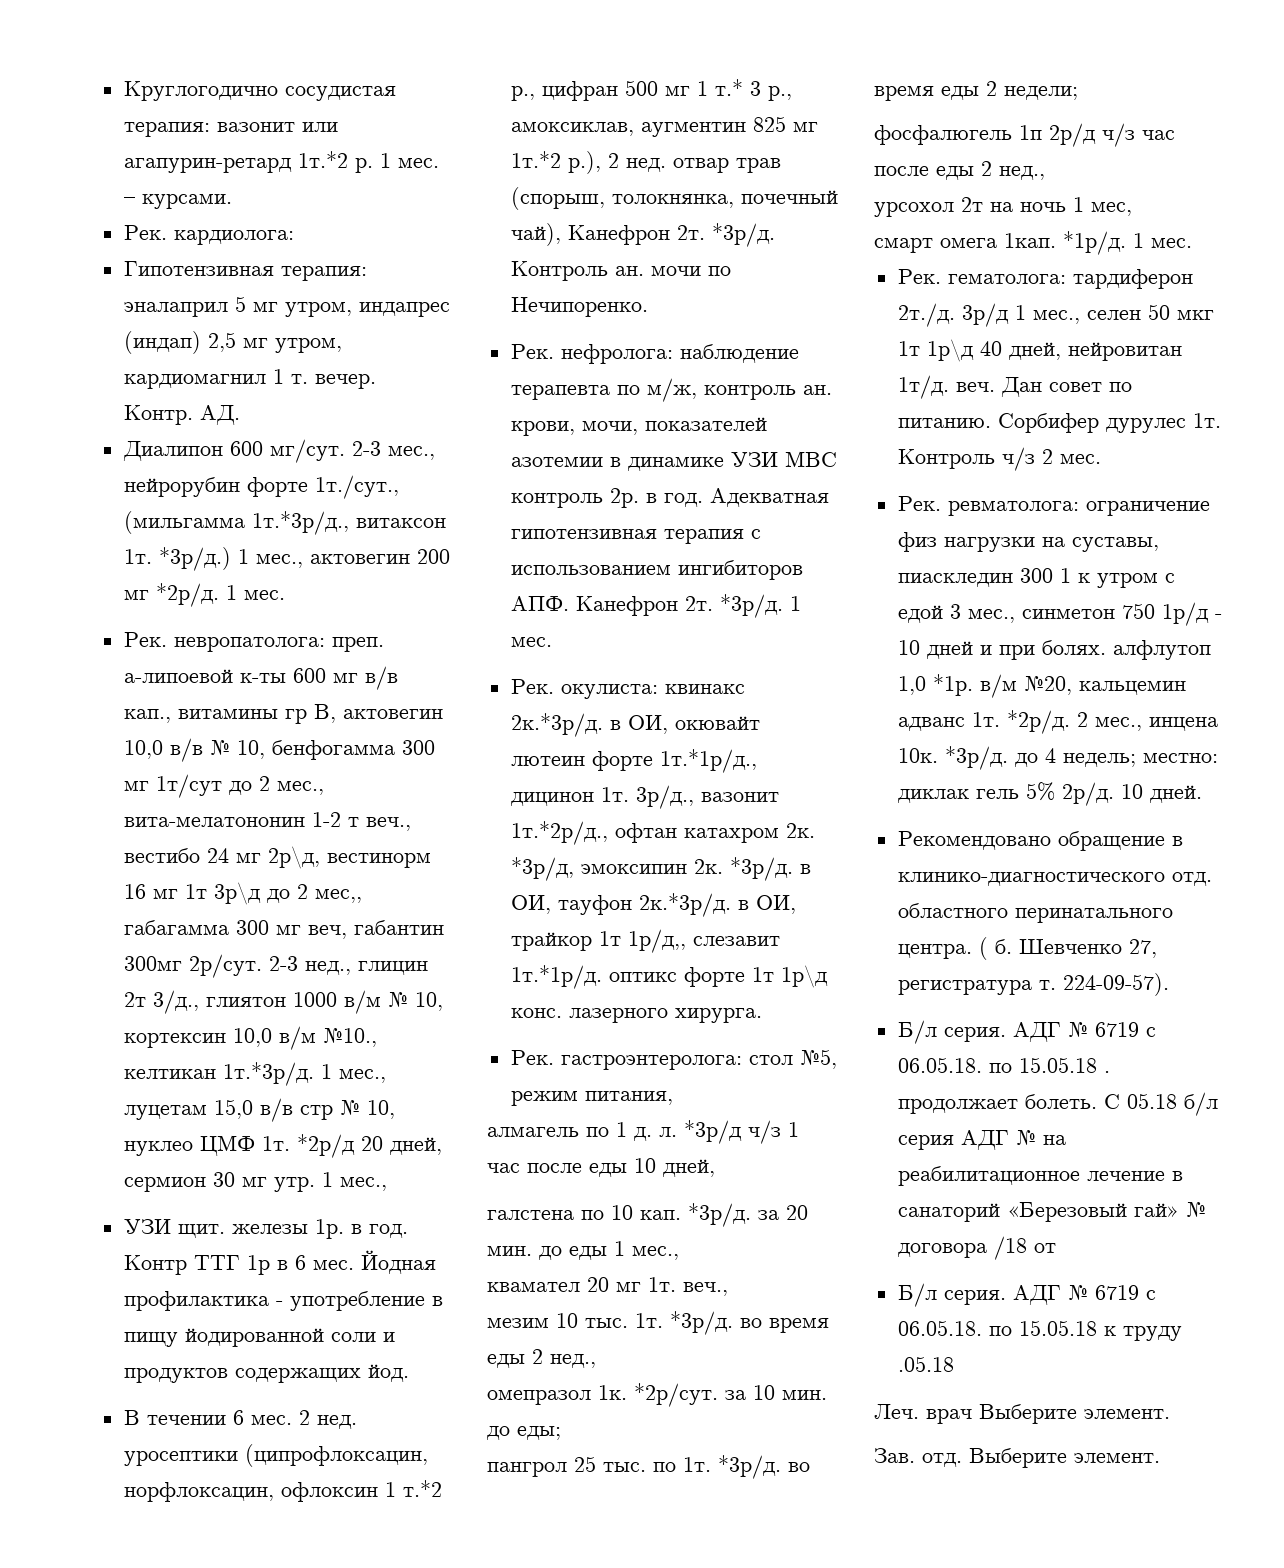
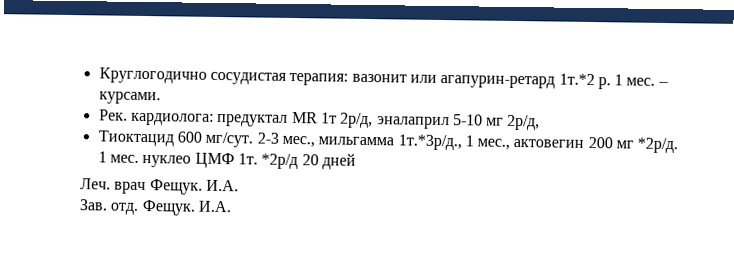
[123,261,367,281] [123,296,450,317] [123,331,342,354] [123,369,376,389] [123,405,240,425] [122,439,435,463] [123,475,399,499] [123,511,446,535] [123,547,231,571] // Гипотензивная терапия: эналаприл 5 мг утром, индапрес (индап) 2,5 мг утром, кардиомагнил 1 т. вечер. Контр. АД. // Диалипон 600 мг/сут. 2-3 мес., нейрорубин форте 1т./сут., (мильгамма 1т.*3р/д., витаксон 1т. *3р/д.) -> [217,111,541,131] [97,130,462,151] предуктал MR 1т 2р/д, эналаприл 5-10 мг 2р/д, // Тиоктацид 600 мг/сут. 2-3 мес., мильгамма 1т.*3р/д.,
[123,632,384,652] [123,666,398,690] [123,704,443,724] [123,738,435,762] [123,774,324,798] [123,812,411,831] [123,846,431,869] [123,882,362,905] [123,920,444,939] [123,954,428,978] [123,990,443,1014] [123,1026,377,1050] [123,1062,386,1086] [123,1098,395,1122] // Рек. невропатолога: преп. а-липоевой к-ты 600 мг в/в кап., витамины гр В, актовегин 10,0 в/в № 10, бенфогамма 300 мг 1т/сут до 2 мес., вита-мелатононин 1-2 т веч., вестибо 24 мг 2р\д, вестинорм 16 мг 1т 3р\д до 2 мес,, габагамма 300 мг веч, габантин 300мг 2р/сут. 2-3 нед., глицин 2т 3/д., глиятон 1000 в/м № 10, кортексин 10,0 в/м №10., келтикан 1т.*3р/д. 1 мес., луцетам 15,0 в/в стр № 10, -> (139, 158) none
[389,1137,442,1155] [123,1172,387,1192] [123,1219,408,1239] [123,1250,436,1275] [123,1291,443,1311] [123,1328,395,1347] [123,1364,409,1383] [123,1410,357,1429] [123,1444,428,1467] [123,1480,442,1502] [510,79,792,101] [510,116,818,137] [510,151,781,174] [510,187,838,210] [510,223,775,247] [510,261,731,281] [510,297,648,317] [510,344,799,364] [510,378,832,402] [510,417,767,436] [510,451,837,471] [510,488,829,508] [510,529,761,544] [510,560,803,580] [510,594,801,618] [510,637,552,647] [510,679,745,699] [510,713,760,737] [510,749,757,773] [510,785,779,809] [510,821,815,845] [510,857,811,881] [510,893,796,917] [510,929,780,953] [510,965,828,989] [510,1008,762,1023] [510,1049,837,1070] [510,1091,673,1106] [487,1120,799,1144] [487,1158,715,1177] [487,1203,808,1227] [487,1241,679,1260] [487,1277,728,1296] [487,1311,829,1335] [487,1349,596,1368] [487,1383,827,1407] [487,1426,561,1440] [487,1455,810,1479] [874,81,1078,101] [874,123,1175,147] [874,161,1045,180] [874,197,1132,217] [874,231,1192,255] [897,269,1193,289] [897,303,1214,327] [897,339,1182,362] [897,375,1132,399] [897,413,1221,433] [897,447,1101,471] [897,496,1210,516] [897,532,1159,552] [897,568,1175,588] [897,602,1222,626] [897,640,1211,660] [897,674,1186,698] [897,710,1218,734] [897,746,1218,770] [897,782,1202,806] [897,831,1183,851] [897,872,1212,886] [897,903,1173,923] [897,937,1157,960] [897,973,1169,996] [897,1020,1156,1044] [897,1057,1110,1073] [897,1092,1218,1116] [897,1130,1066,1150] [897,1166,1183,1186] [897,1202,1206,1222] [897,1236,1056,1260] [897,1283,1156,1307] [897,1320,1182,1341] [897,1356,954,1372] дней, сермион 30 мг утр. 1 мес., // УЗИ щит. железы 1р. в год. Контр ТТГ 1р в 6 мес. Йодная профилактика - употребление в пищу йодированной соли и продуктов содержащих йод. // В течении 6 мес. 2 нед. уросептики (ципрофлоксацин, норфлоксацин, офлоксин 1 т.*2 р., цифран 500 мг 1 т.* 3 р., амоксиклав, аугментин 825 мг 1т.*2 р.), 2 нед. отвар трав (спорыш, толокнянка, почечный чай), Канефрон 2т. *3р/д. Контроль ан. мочи по Нечипоренко. // Рек. нефролога: наблюдение терапевта по м/ж, контроль ан. крови, мочи, показателей азотемии в динамике УЗИ МВС контроль 2р. в год. Адекватная гипотензивная терапия с использованием ингибиторов АПФ. Канефрон 2т. *3р/д. 1 мес. // Рек. окулиста: квинакс 2к.*3р/д. в ОИ, окювайт лютеин форте 1т.*1р/д., дицинон 1т. 3р/д., вазонит 1т.*2р/д., офтан катахром 2к. *3р/д, эмоксипин 2к. *3р/д. в ОИ, тауфон 2к.*3р/д. в ОИ, трайкор 1т 1р/д,, слезавит 1т.*1р/д. оптикс форте 1т 1р\д конс. лазерного хирурга. // Рек. гастроэнтеролога: стол №5, режим питания, // алмагель по 1 д. л. *3р/д ч/з 1 час после еды 10 дней, // галстена по 10 кап. *3р/д. за 20 мин. до еды 1 мес., // квамател 20 мг 1т. веч., // мезим 10 тыс. 1т. *3р/д. во время еды 2 нед., // омепразол 1к. *2р/сут. за 10 мин. до еды; // пангрол 25 тыс. по 1т. *3р/д. во время еды 2 недели; // фосфалюгель 1п 2р/д ч/з час после еды 2 нед., // урсохол 2т на ночь 1 мес, // смарт омега 1кап. *1р/д. 1 мес. // Рек. гематолога: тардиферон 2т./д. 3р/д 1 мес., селен 50 мкг 1т 1р\д 40 дней, нейровитан 1т/д. веч. Дан совет по питанию. Сорбифер дурулес 1т. Контроль ч/з 2 мес. // Рек. ревматолога: ограничение физ нагрузки на суставы, пиаскледин 300 1 к утром с едой 3 мес., синметон 750 1р/д - 10 дней и при болях. алфлутоп 1,0 *1р. в/м №20, кальцемин адванс 1т. *2р/д. 2 мес., инцена 10к. *3р/д. до 4 недель; местно: диклак гель 5% 2р/д. 10 дней. // Рекомендовано обращение в клинико-диагностического отд. областного перинатального центра. ( б. Шевченко 27, регистратура т. 224-09-57). // Б/л серия. АДГ № 6719 с 06.05.18. по 15.05.18 . продолжает болеть. С 05.18 б/л серия АДГ № на реабилитационное лечение в санаторий «Березовый гай» № договора /18 от // Б/л серия. АДГ № 6719 с 06.05.18. по 15.05.18 к труду .05.18 -> [321,153,356,170] дней
[979,1404,1170,1424] Выберите элемент. -> [149,179,239,195] Фещук. И.А.
[969,1448,1160,1468] Выберите элемент. -> [141,199,232,216] Фещук. И.А.

